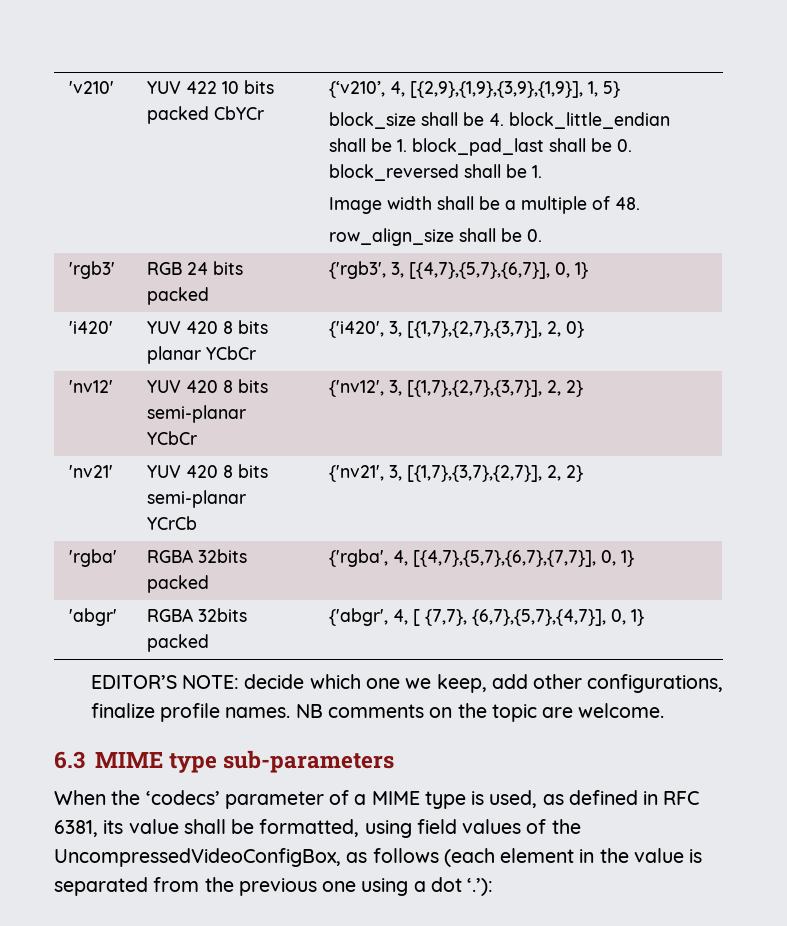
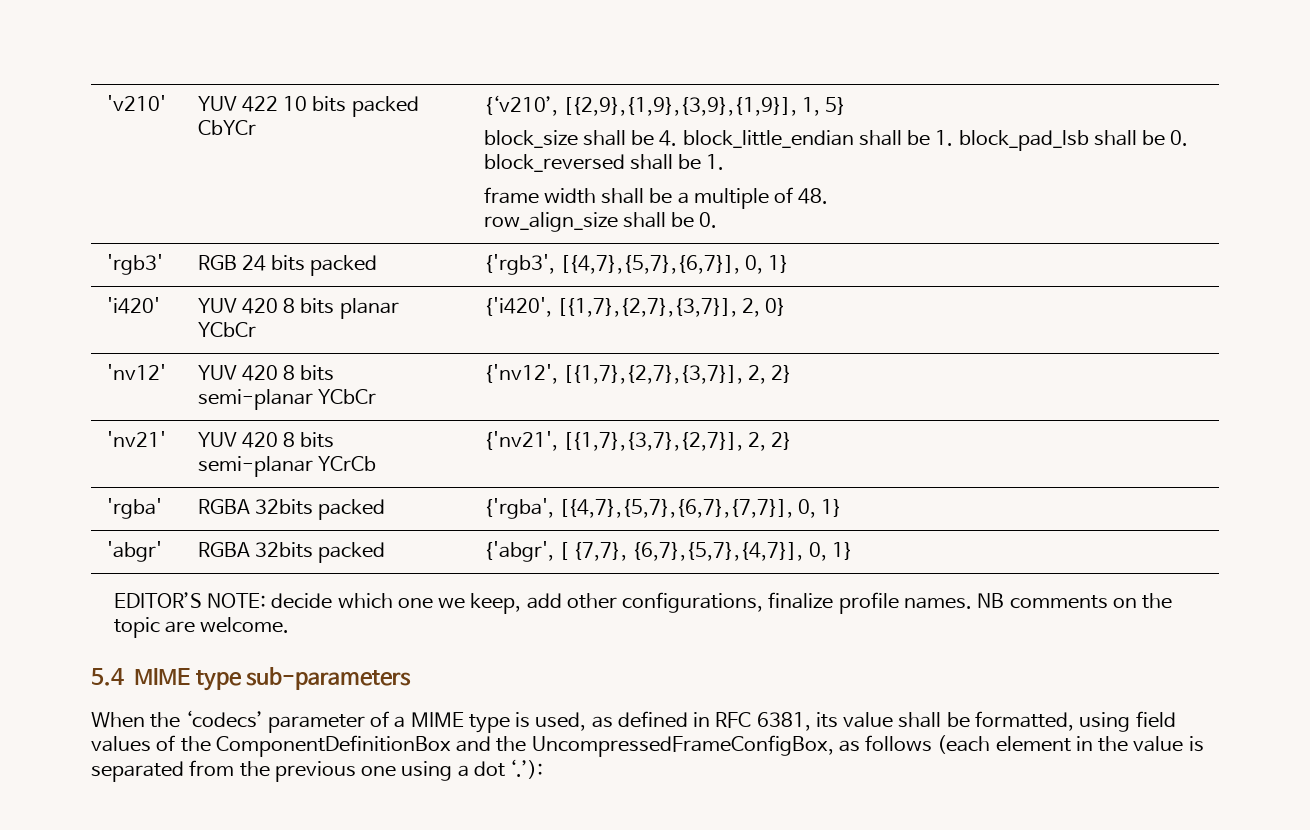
[389,81,405,97] 4, -> (558, 105) none
[411,138,544,156] block_pad_last -> [958,130,1089,151] block_pad_lsb
[328,197,382,214] Image -> [483,187,539,204] frame
[390,262,404,278] 3, -> (555, 264) none
[388,321,402,337] 3, -> (552, 307) none
[388,380,402,396] 3, -> (558, 374) none
[388,465,402,481] 3, -> (558, 441) none
[392,550,408,566] 4, -> (554, 508) none
[392,609,408,625] 4, -> (554, 551) none
[54,751,85,769] 6.3 -> [91,668,124,686] 5.4
[54,848,341,867] UncompressedVideoConfigBox, -> [215,735,834,757] ComponentDefinitionBox and the UncompressedFrameConfigBox,

